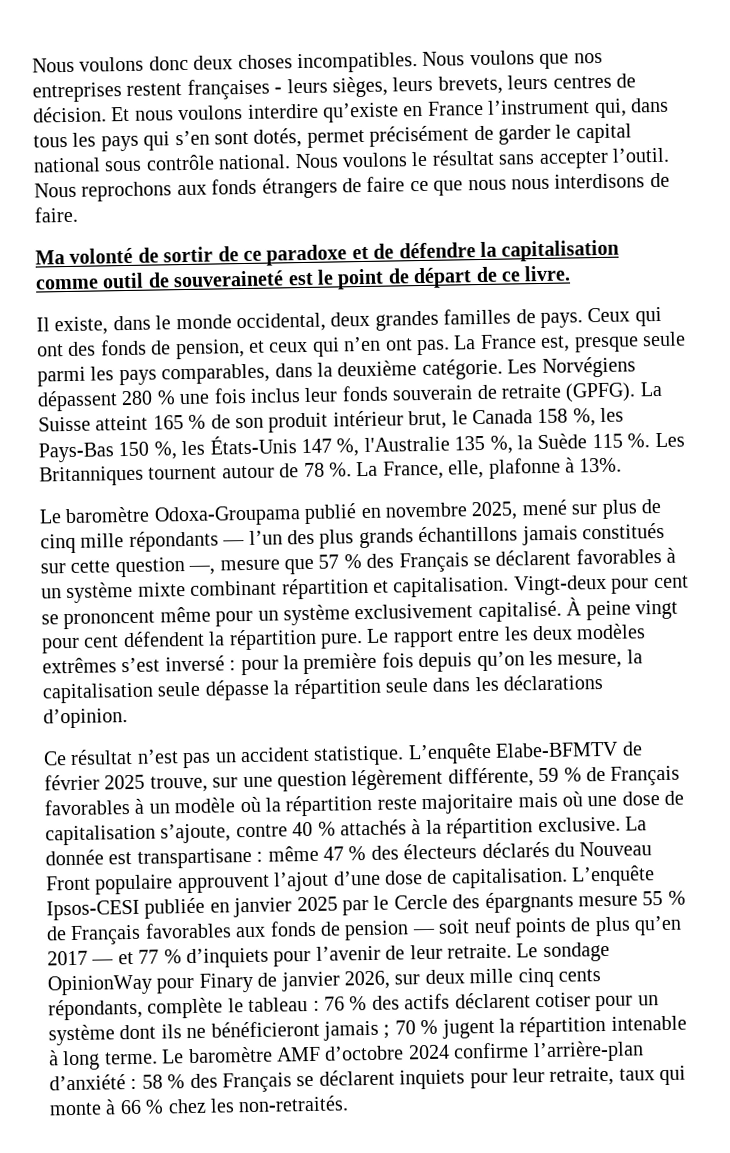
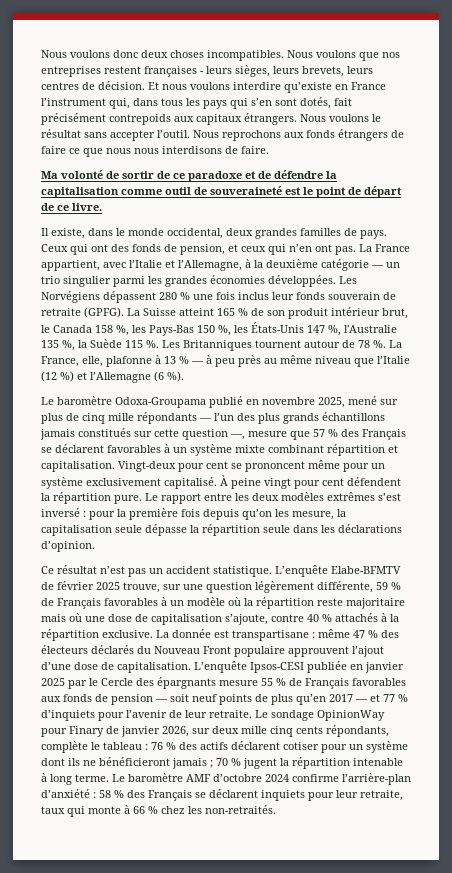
[306,123,632,148] [33,154,292,173] permet précisément de garder le capital national sous contrôle national. -> [334,98,352,106] [41,113,297,125] fait précisément contrepoids aux capitaux étrangers.
[540,331,686,353] [37,358,503,387] est, presque seule parmi les pays comparables, dans la deuxième catégorie. -> [41,259,400,271] [41,275,336,287] appartient, avec l’Italie et l’Allemagne, à la deuxième catégorie — un trio singulier parmi les grandes économies développées.
[579,457,623,473] 13%. -> [164,355,410,367] [41,371,184,383] 13 % — à peu près au même niveau que l’Italie (12 %) et l’Allemagne (6 %).

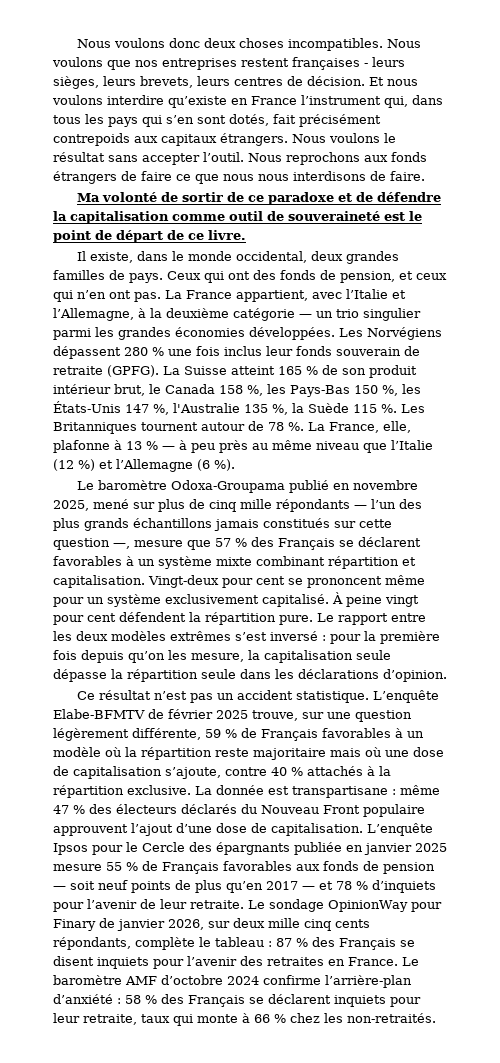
[250,661,404,673] [41,677,216,689] Ipsos-CESI publiée en janvier 2025 par le Cercle des épargnants -> [53,842,447,855] Ipsos pour le Cercle des épargnants publiée en janvier 2025
[383,694,395,702] 77 -> [336,881,352,890] 78
[151,741,408,753] [41,757,403,769] [41,773,109,785] 76 % des actifs déclarent cotiser pour un système dont ils ne bénéficieront jamais ; 70 % jugent la répartition intenable à long terme. -> [276,937,415,950] [53,956,398,969] 87 % des Français se disent inquiets pour l’avenir des retraites en France.

